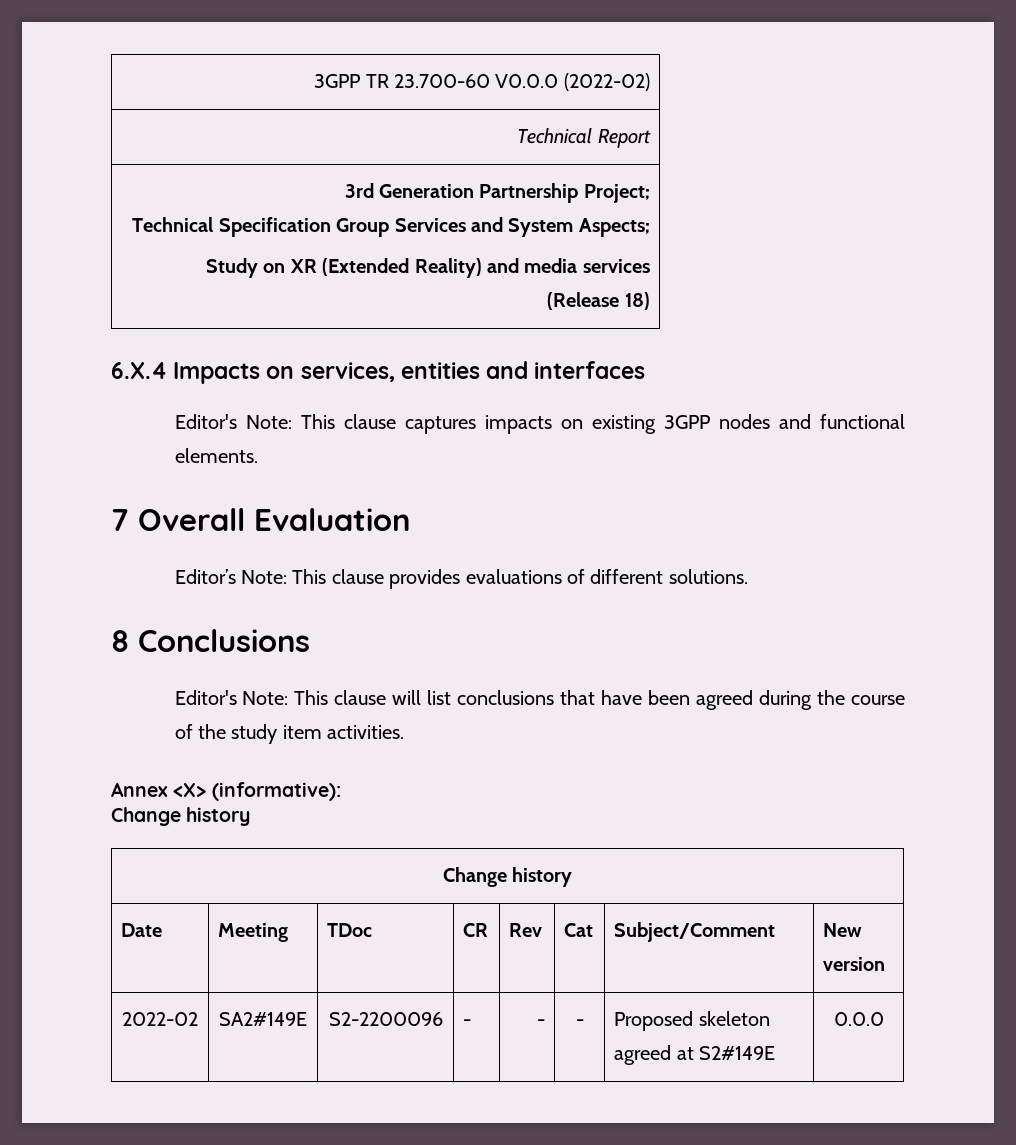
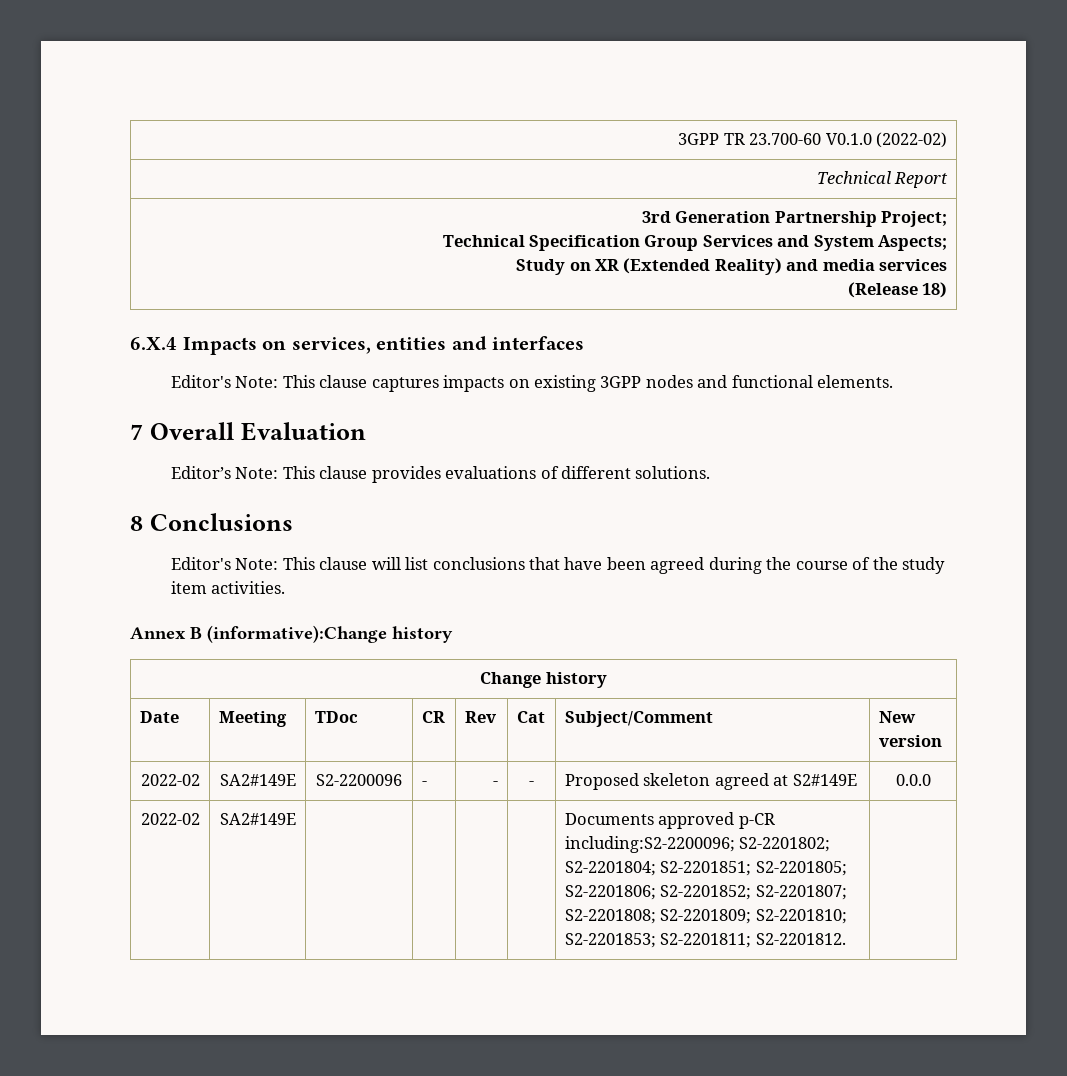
[495,74,559,88] V0.0.0 -> [825,133,872,145] V0.1.0
[173,782,341,801] [111,807,181,826] <X> (informative): // Change -> [190,625,387,643] B (informative):Change
(884, 1019) none -> [140,813,200,825] [219,813,296,825] [564,812,775,829] [564,836,831,853] [564,861,847,876] [564,885,847,900] [564,909,847,924] [564,933,846,948] // 2022-02 | SA2#149E | | | | | Documents approved p-CR including:S2-2200096; S2-2201802; S2-2201804; S2-2201851; S2-2201805; S2-2201806; S2-2201852; S2-2201807; S2-2201808; S2-2201809; S2-2201810; S2-2201853; S2-2201811; S2-2201812. |

